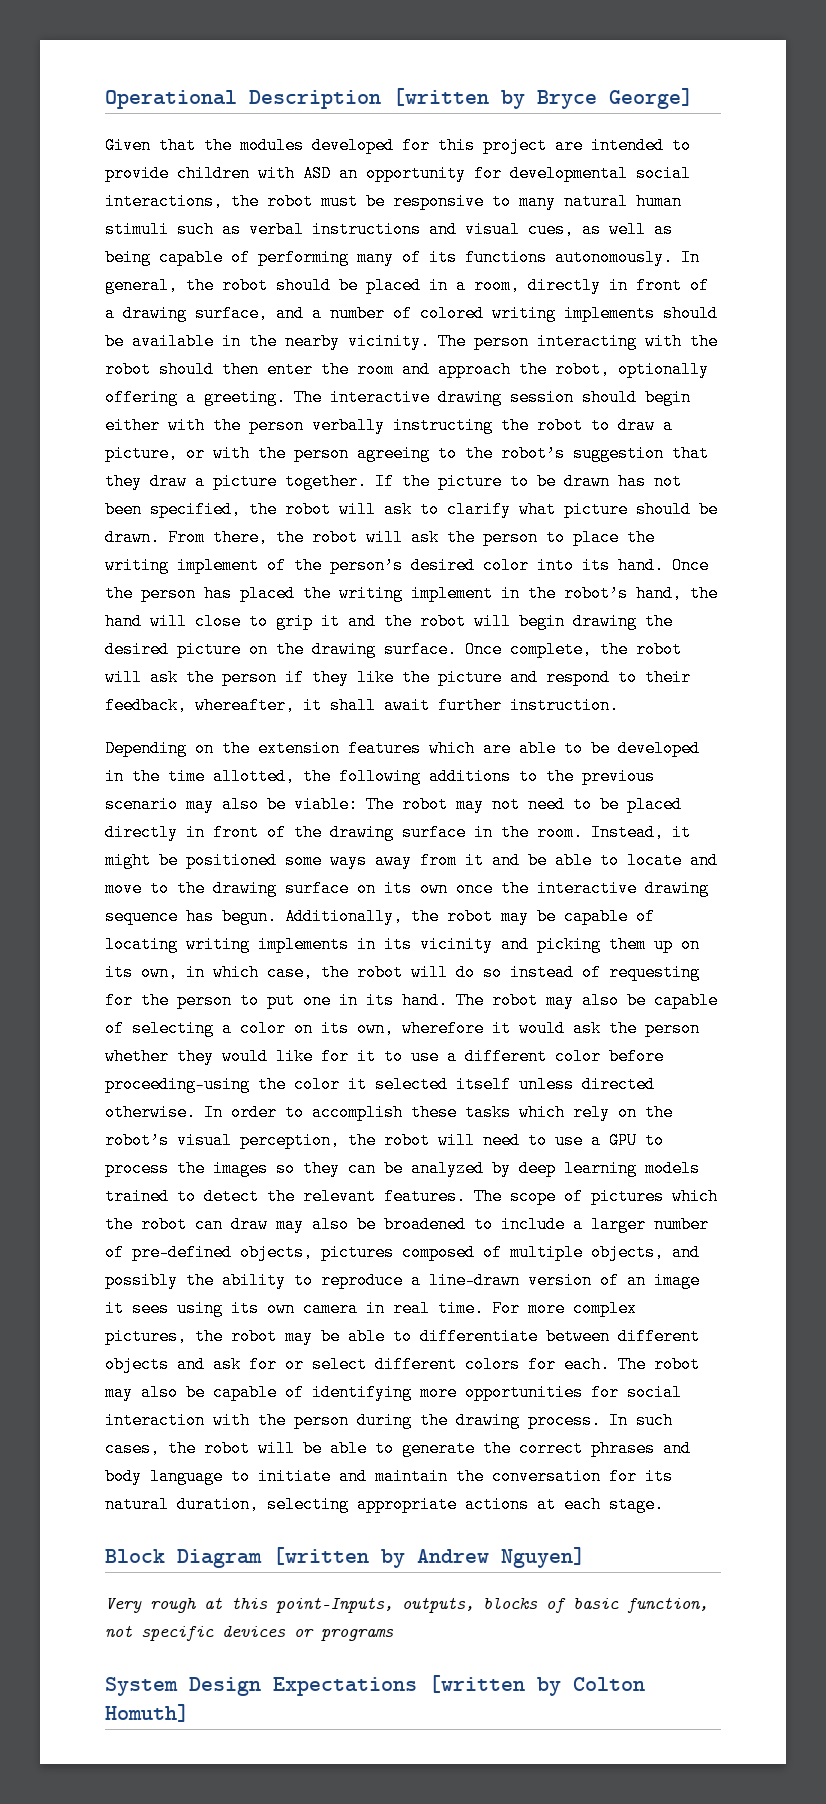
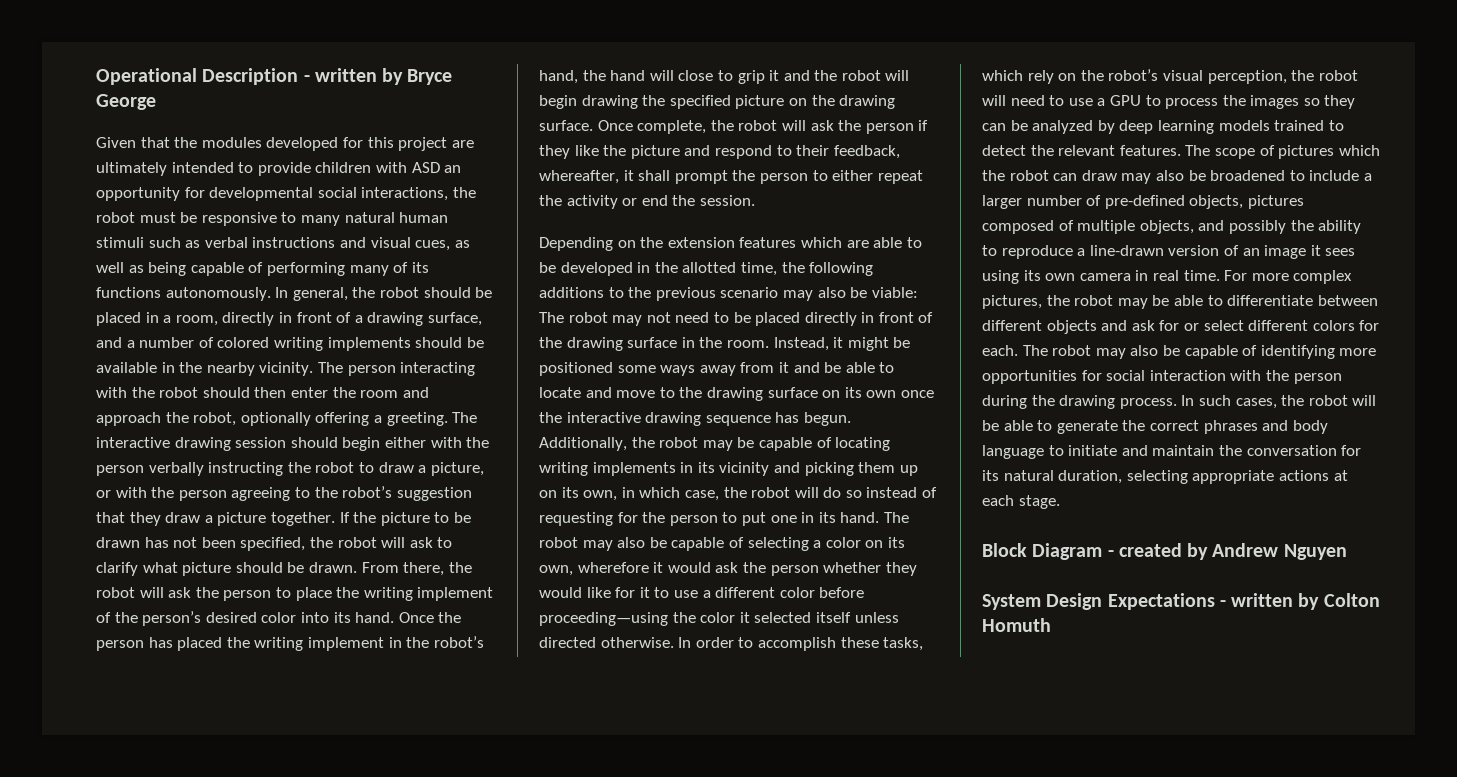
[393,88,489,106] [written -> [303,68,377,82] - written
[609,88,693,109] George] -> [96,94,156,110] George
(583, 145) none -> [96,162,167,176] ultimately
[105,641,169,658] desired -> [669,95,731,109] specified
[384,697,619,714] await further instruction. -> [674,170,923,184] [539,195,755,209] prompt the person to either repeat the activity or end the session.
[168,768,295,785] time allotted, -> [682,262,777,276] allotted time,
[465,1104,511,1121] tasks -> [883,637,924,651] tasks,
[273,1547,585,1568] [105,1597,708,1613] [105,1625,394,1641] [written by Andrew Nguyen] // Very rough at this point—Inputs, outputs, blocks of basic function, not specific devices or programs -> [1107,543,1347,560] - created by Andrew Nguyen
[429,1675,525,1693] [written -> [1219,593,1294,607] - written
[105,1704,189,1722] Homuth] -> [982,618,1051,632] Homuth

